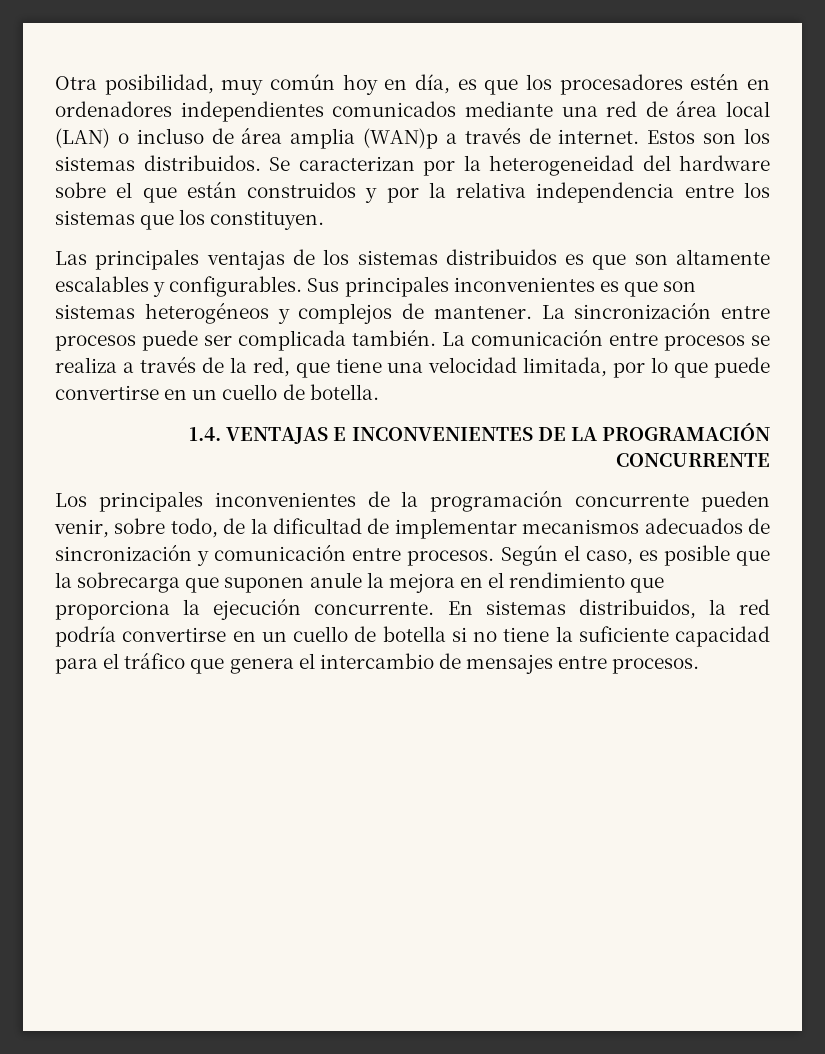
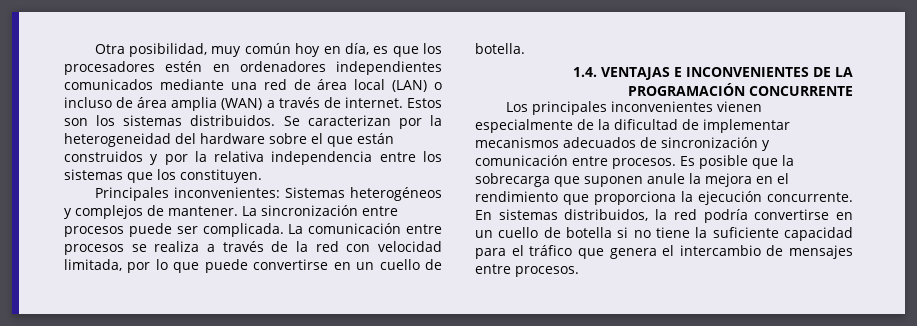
[363,128,439,149] (WAN)p -> [221,98,263,110] (WAN)
[55,249,770,270] [55,276,697,297] [55,304,135,319] Las principales ventajas de los sistemas distribuidos es que son altamente escalables y configurables. Sus principales inconvenientes es que son sistemas -> [94,187,345,201] Principales inconvenientes: Sistemas
[238,329,436,351] complicada también. -> [202,223,284,237] complicada.
[252,357,424,378] red, que tiene una -> [315,241,371,252] red con
[367,490,771,512] [54,518,218,538] de la programación concurrente pueden venir, sobre todo, -> [716,101,762,112] [475,119,573,133] vienen especialmente
[500,545,658,566] Según el caso, es -> [680,156,695,166] Es

